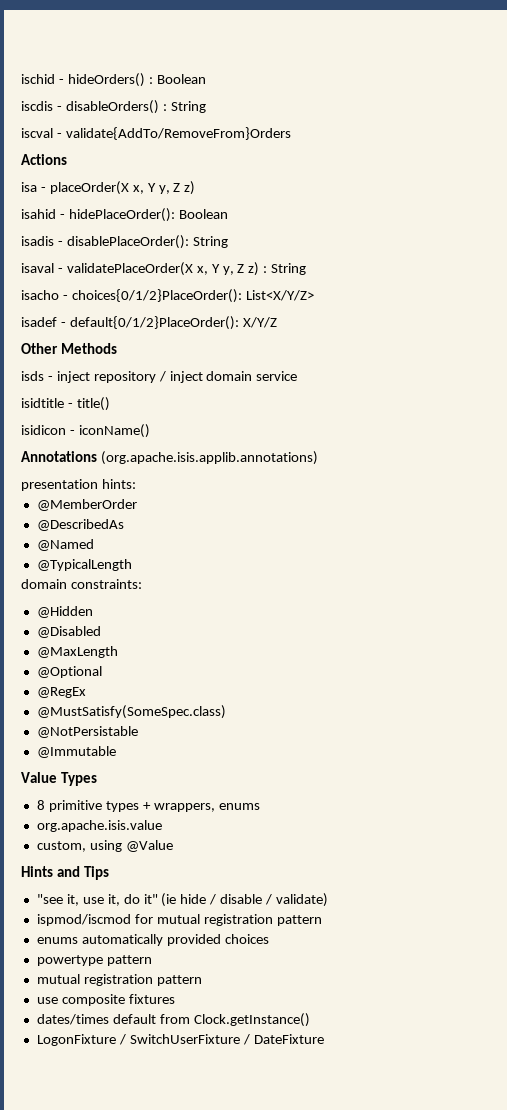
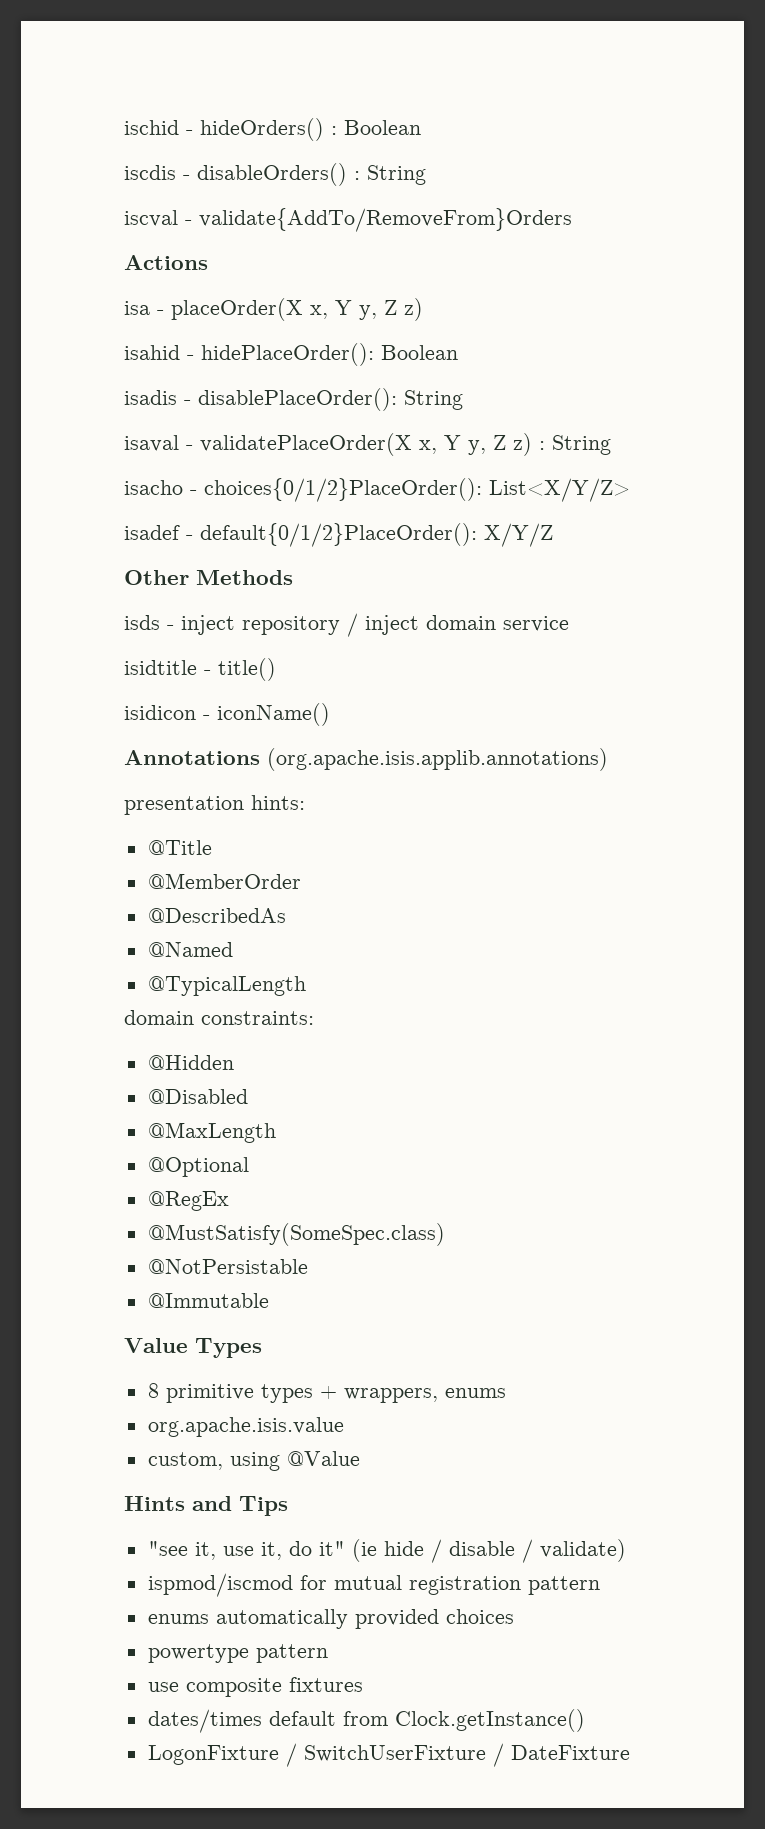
(136, 484) none -> [147,840,212,855] // @Title
[36,974,202,986] // mutual registration pattern -> (328, 1653) none

